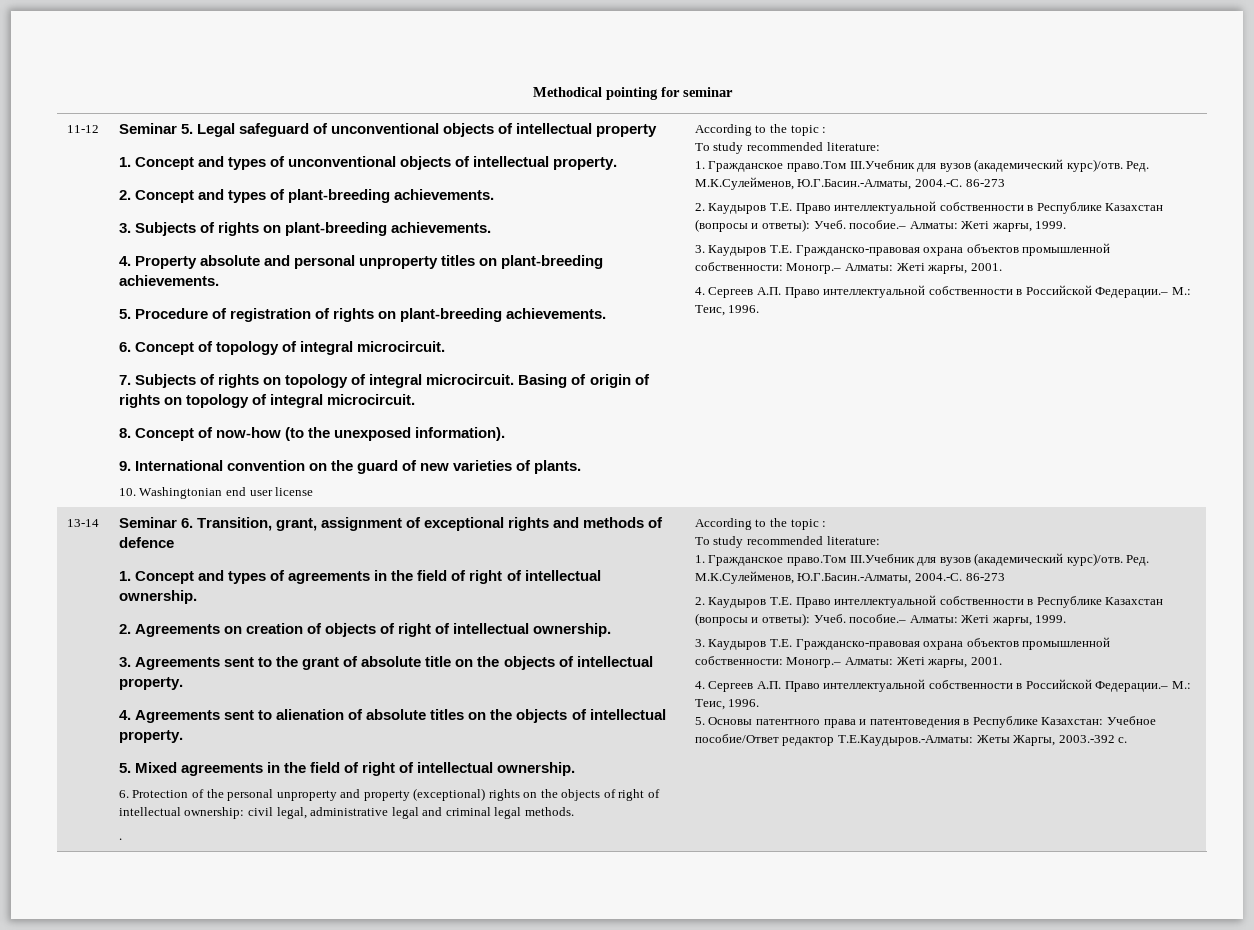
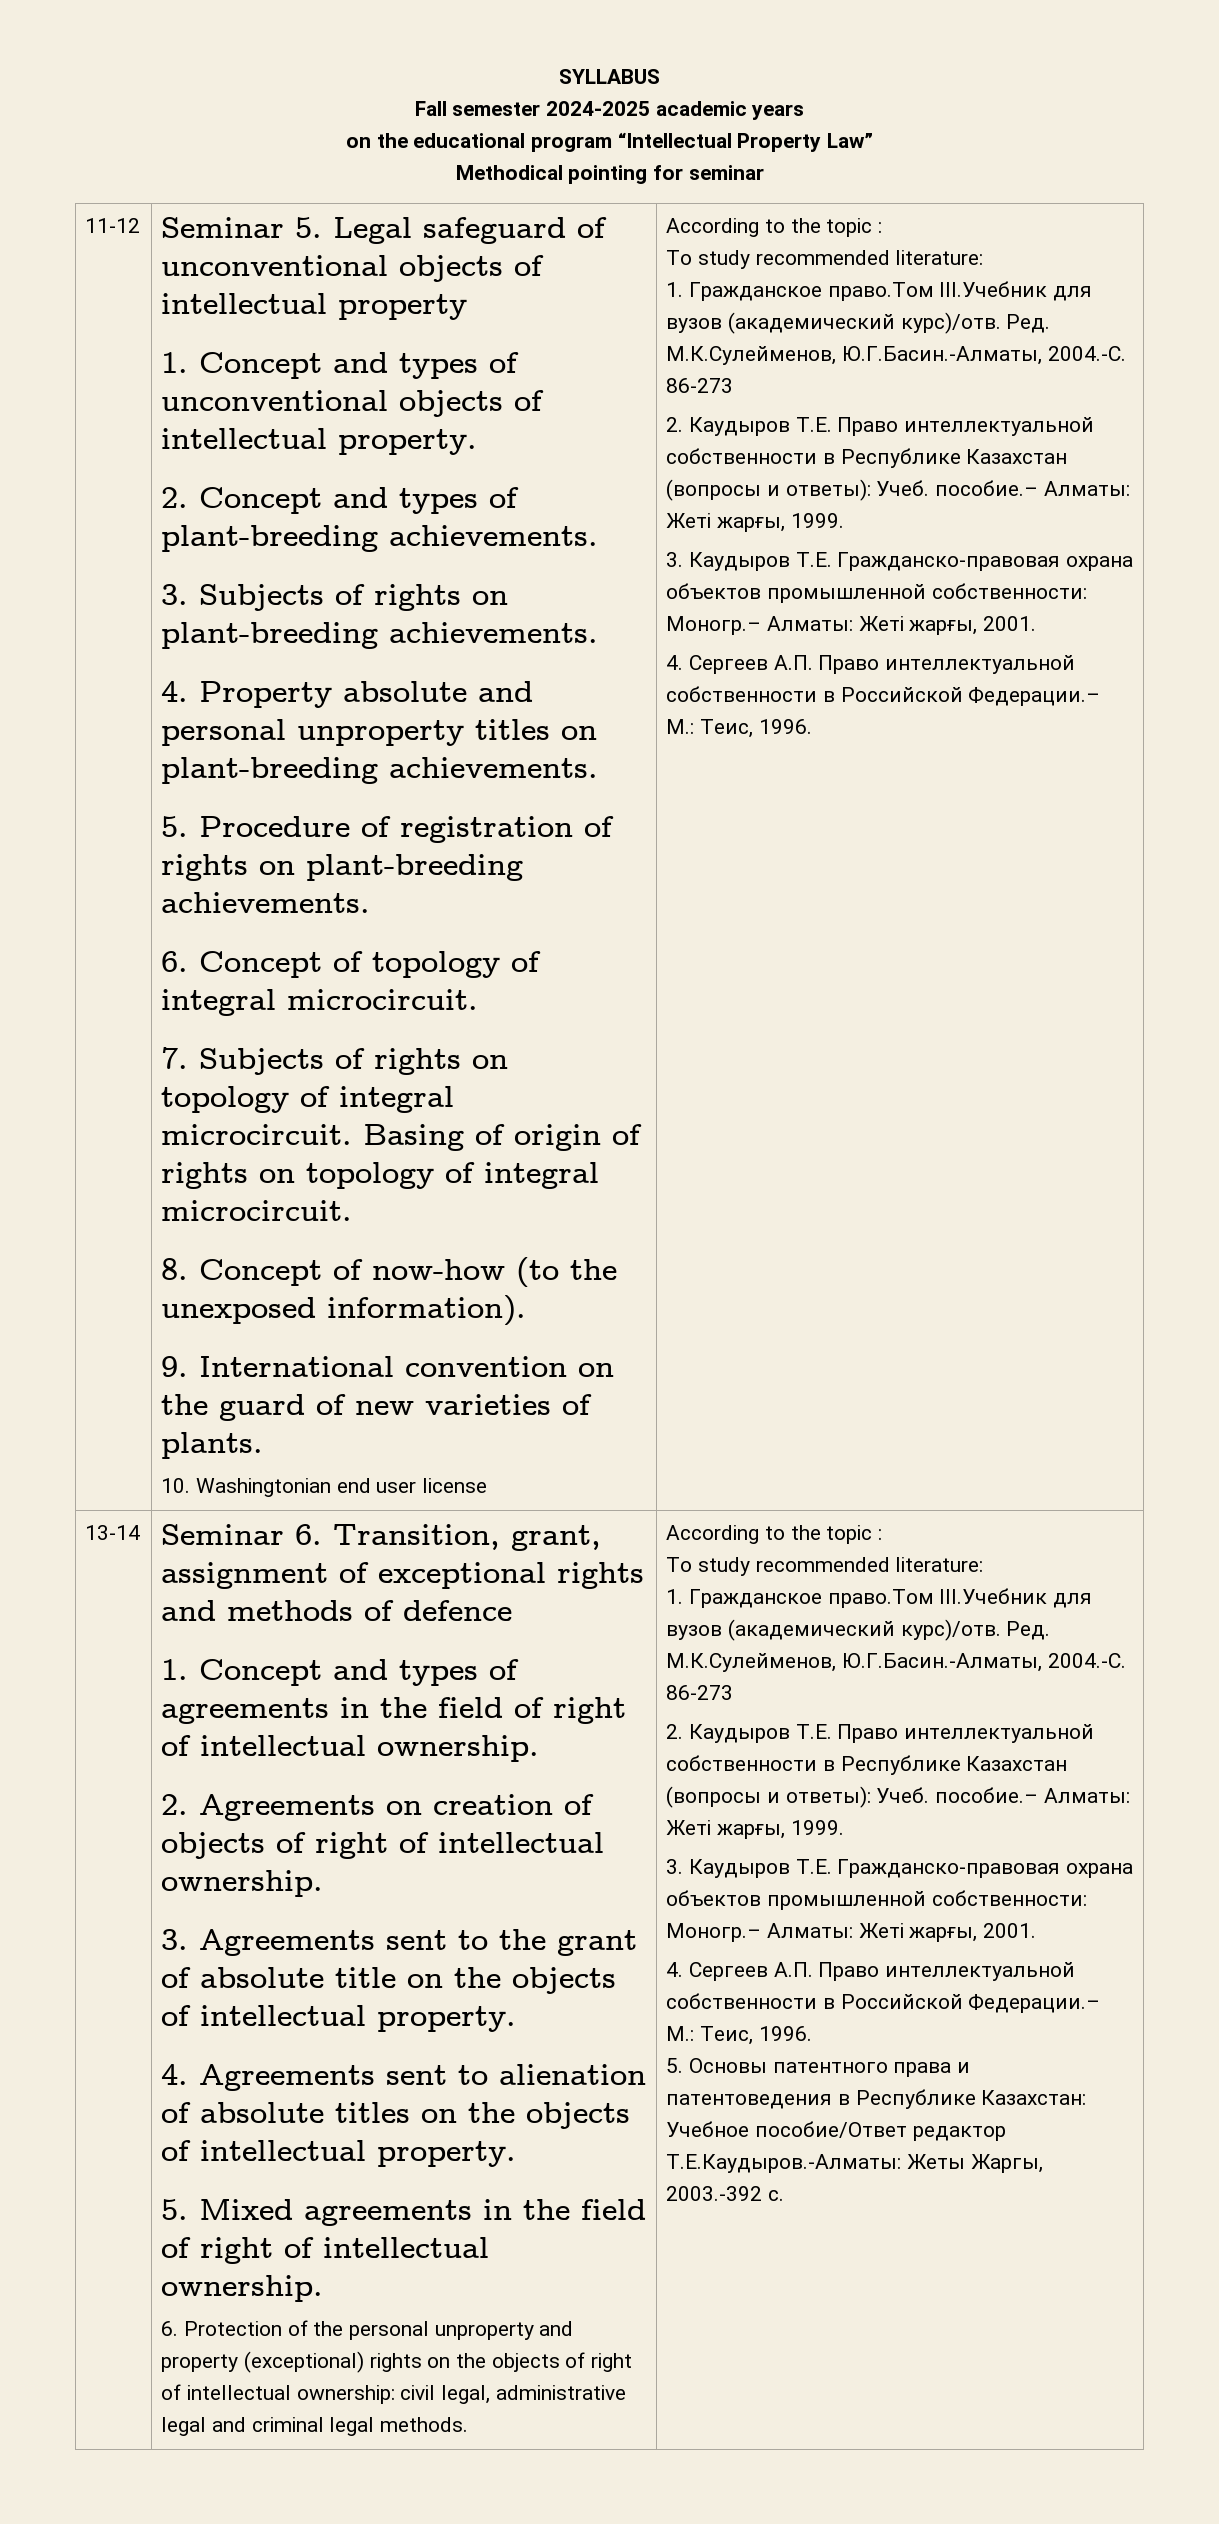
(532, 92) none -> [559,69,660,84] [414,101,805,120] [345,132,874,152] SYLLABUS // Fall semester 2024-2025 academic years // on the educational program “Intellectual Property Law” //
[118,838,122,840] // . -> (469, 2424) none

